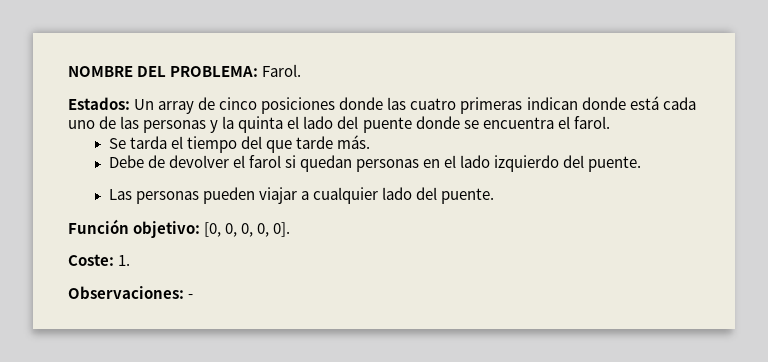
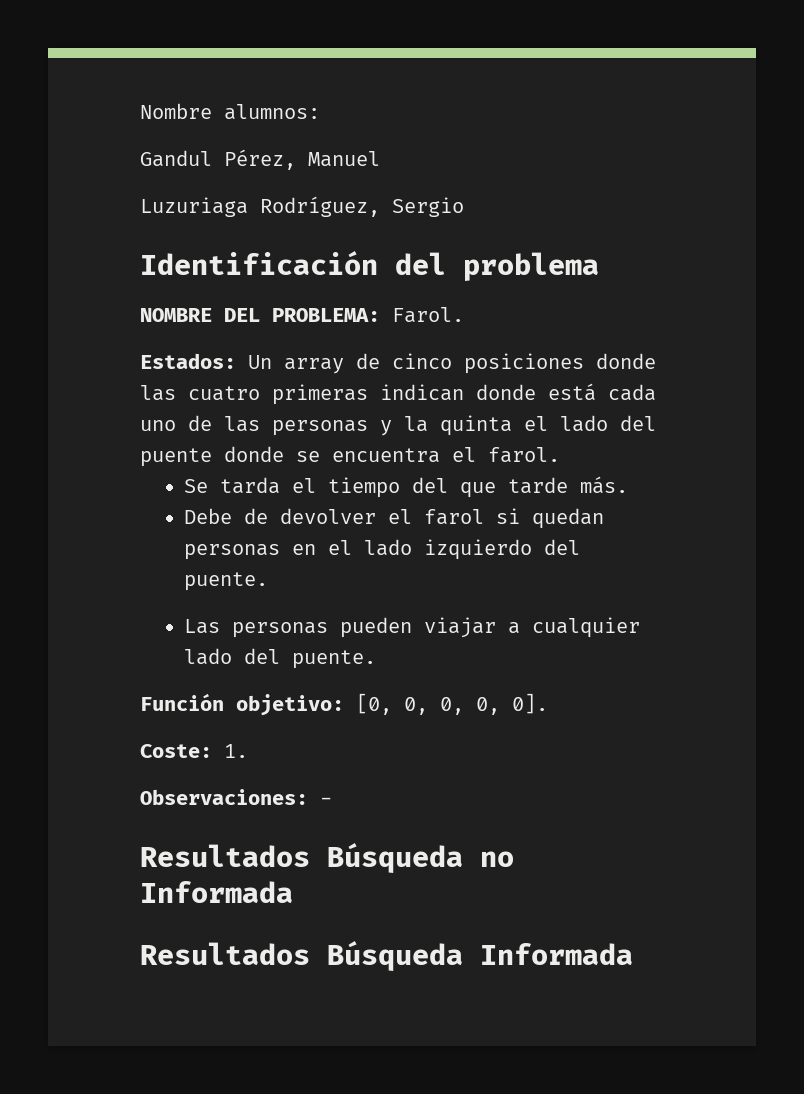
(68, 71) none -> [140,103,320,120] [140,149,380,170] [140,196,464,217] [140,251,599,281] Nombre alumnos: // Gandul Pérez, Manuel // Luzuriaga Rodríguez, Sergio // Identificación del problema //
(194, 296) none -> [140,843,514,873] [140,881,293,903] [140,941,633,971] // Resultados Búsqueda no Informada // Resultados Búsqueda Informada

